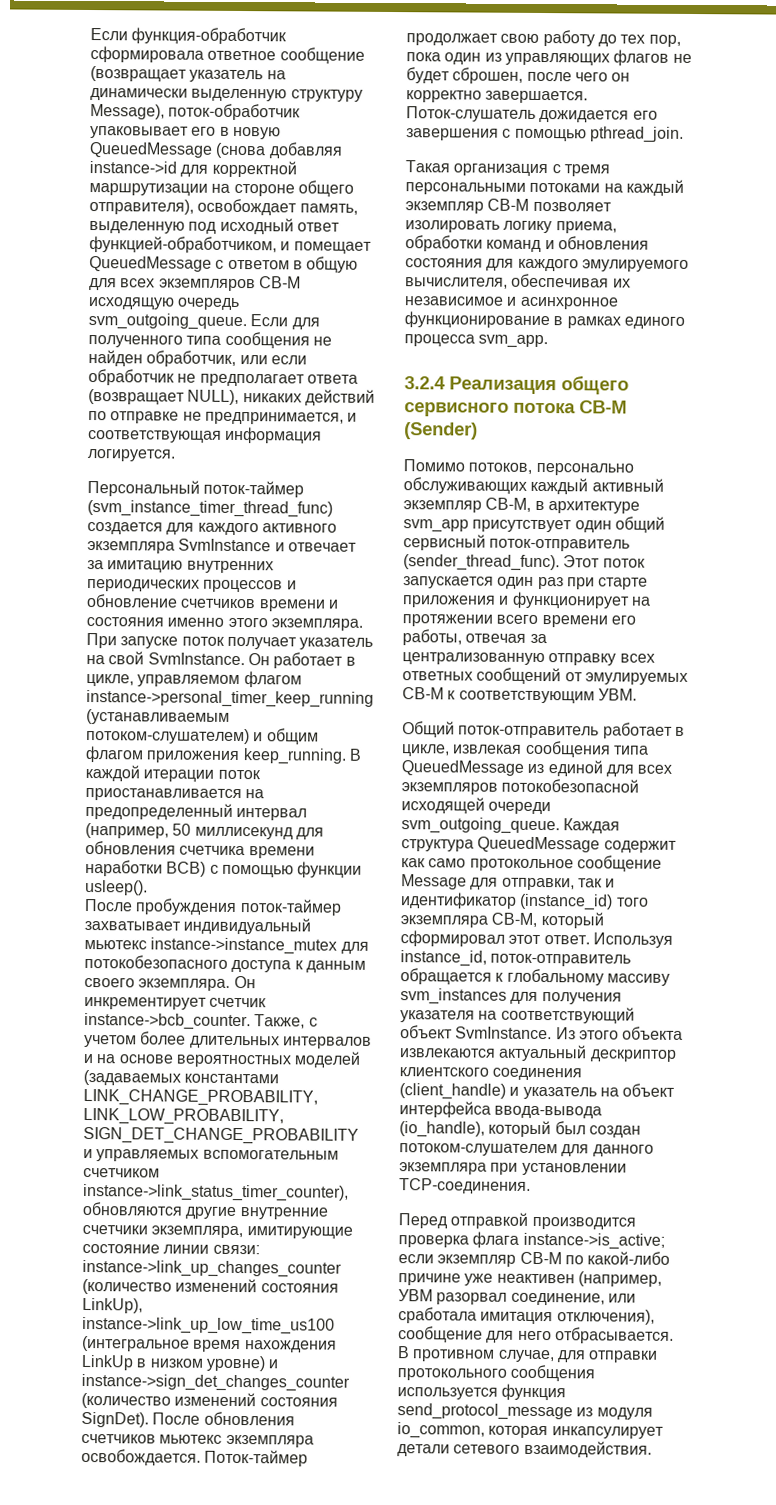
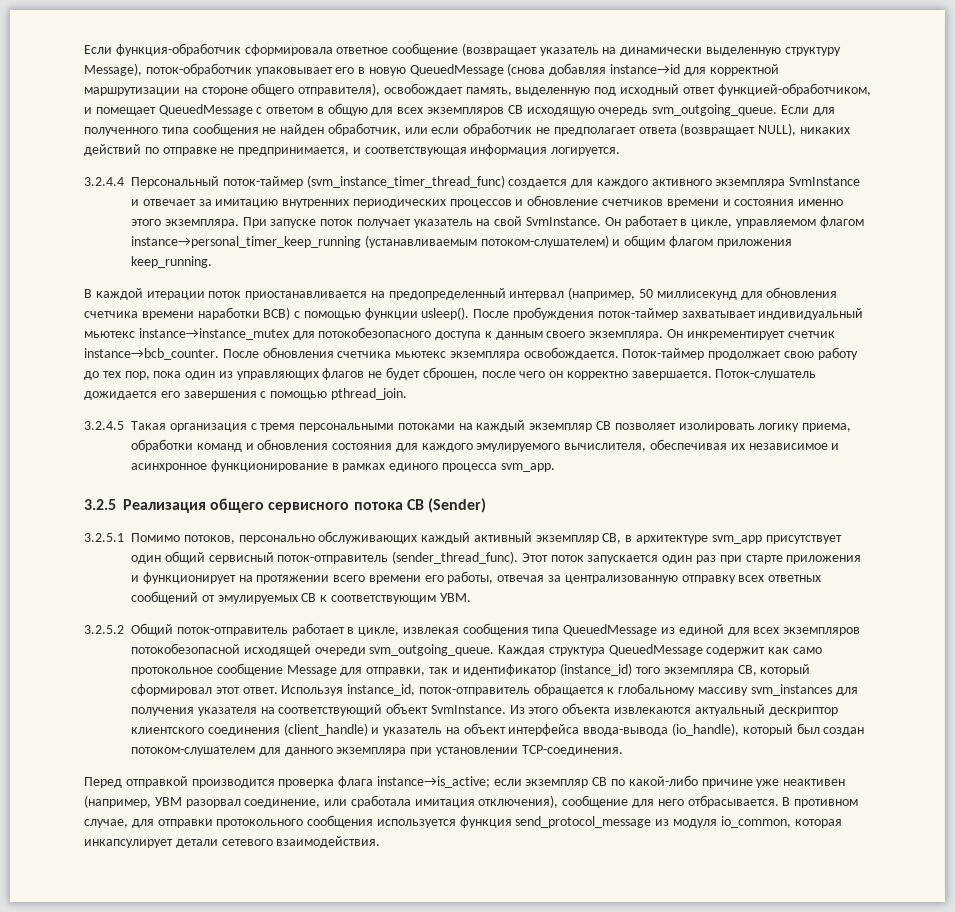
[89,161,177,174] instance->id -> [610,64,681,74] instance→id
[258,276,301,289] СВ-М -> [507,105,523,114] СВ
(176, 455) none -> [84,177,124,186] 3.2.4.4
[86,689,374,708] instance->personal_timer_keep_running -> [131,236,361,248] instance→personal_timer_keep_running
(347, 756) none -> (212, 262) //
(148, 887) // -> (470, 313) none
[150,937,338,955] instance->instance_mutex -> [138,328,289,340] instance→instance_mutex
[84,1012,318,1031] [84,1031,372,1049] [83,1051,362,1068] [83,1069,280,1086] [83,1088,318,1107] [83,1107,284,1126] [83,1126,359,1145] [83,1148,339,1162] [83,1167,160,1178] [83,1183,349,1202] [82,1201,328,1220] [82,1224,353,1239] [82,1243,260,1255] [82,1259,342,1278] [82,1278,339,1295] [82,1297,143,1314] [82,1316,335,1335] [82,1335,337,1353] [81,1354,279,1372] [81,1373,350,1392] [81,1392,338,1409] [81,1411,149,1428] instance->bcb_counter. Также, с учетом более длительных интервалов и на основе вероятностных моделей (задаваемых константами LINK_CHANGE_PROBABILITY, LINK_LOW_PROBABILITY, SIGN_DET_CHANGE_PROBABILITY и управляемых вспомогательным счетчиком instance->link_status_timer_counter), обновляются другие внутренние счетчики экземпляра, имитирующие состояние линии связи: instance->link_up_changes_counter (количество изменений состояния LinkUp), instance->link_up_low_time_us100 (интегральное время нахождения LinkUp в низком уровне) и instance->sign_det_changes_counter (количество изменений состояния SignDet). -> [84,348,219,360] instance→bcb_counter.
[81,1433,156,1444] счетчиков -> [337,351,392,358] счетчика
(684, 134) none -> [84,421,124,430] 3.2.4.5
[487,198,530,211] СВ-М -> [596,421,612,430] СВ
[404,376,446,390] 3.2.4 -> [84,499,116,510] 3.2.5
[579,400,627,414] СВ-М -> [406,499,424,510] СВ
(478, 431) none -> [84,533,124,542] 3.2.5.1
[485,497,532,512] СВ-М, -> [602,533,622,544] СВ,
[402,687,444,700] СВ-М -> [301,593,317,602] СВ
(637, 694) none -> [84,625,124,634] 3.2.5.2
[491,912,538,927] СВ-М, -> [737,665,757,676] СВ,
[522,1232,665,1250] instance->is_active; -> [376,776,490,788] instance→is_active;
[519,1251,562,1265] СВ-М -> [592,777,608,786] СВ

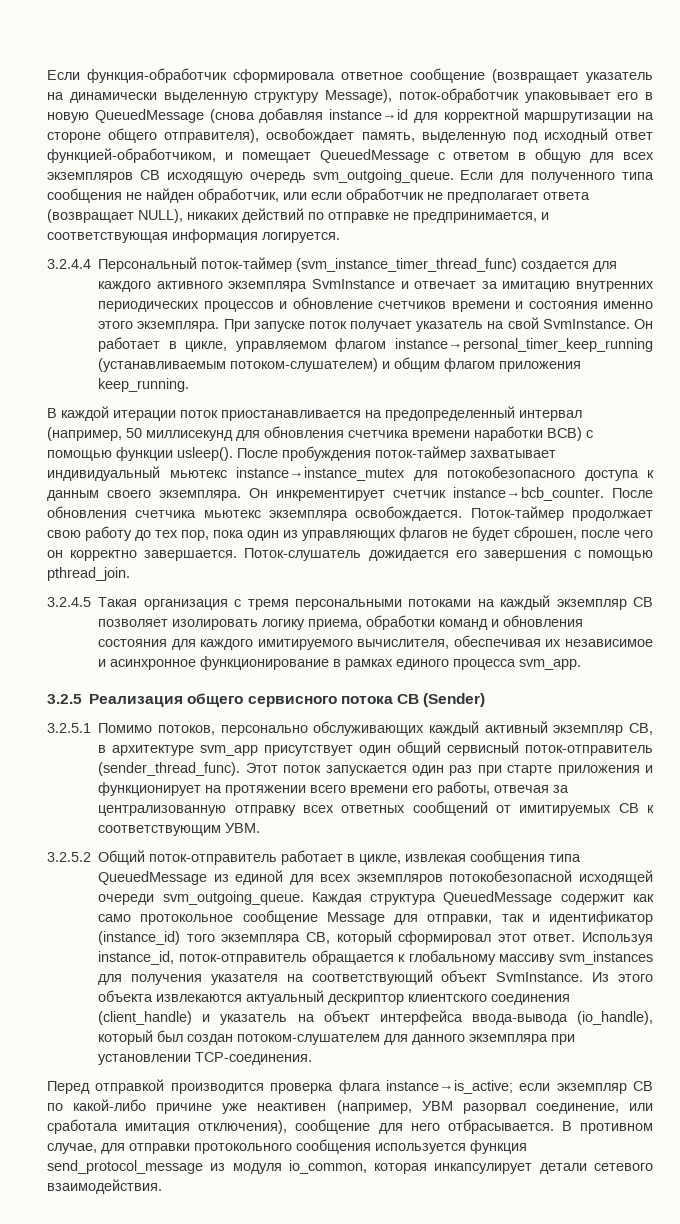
[476,443,561,452] эмулируемого -> [257,639,353,650] имитируемого
[217,595,298,604] эмулируемых -> [519,805,612,816] имитируемых

